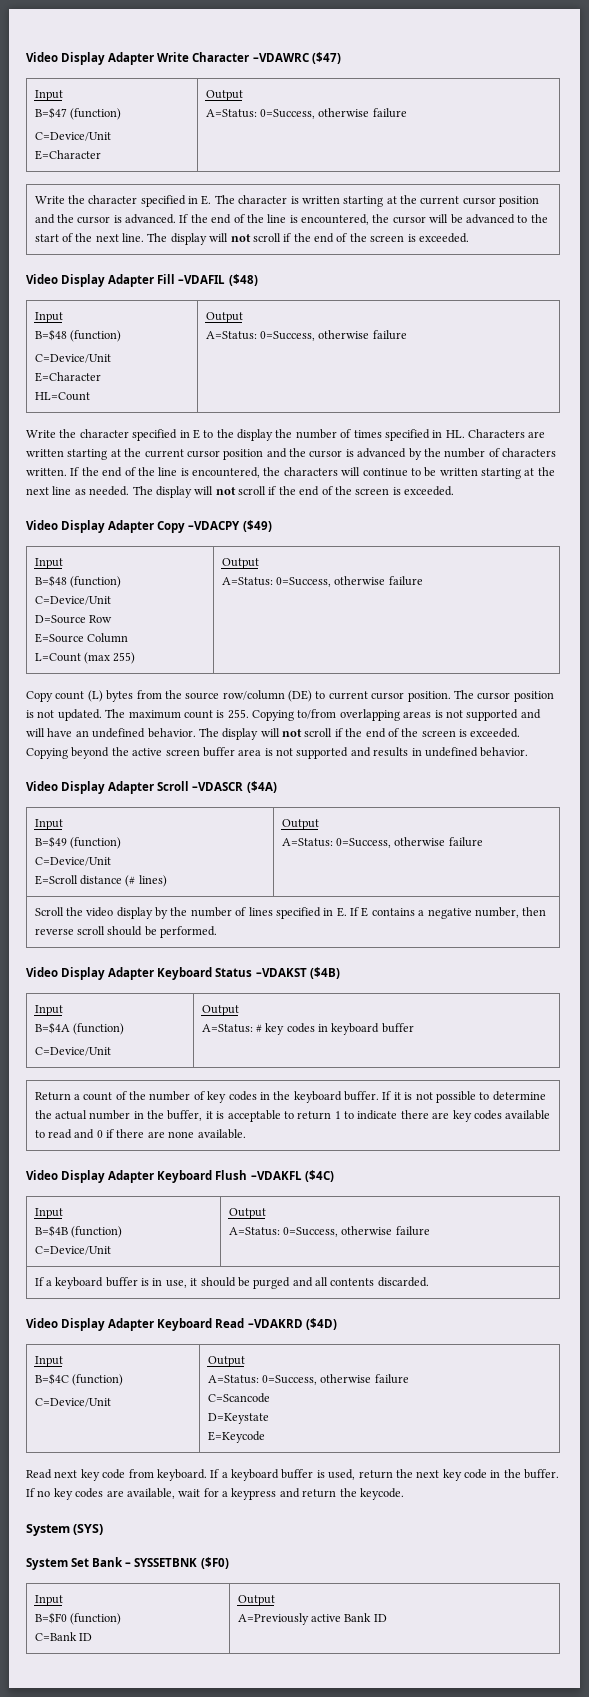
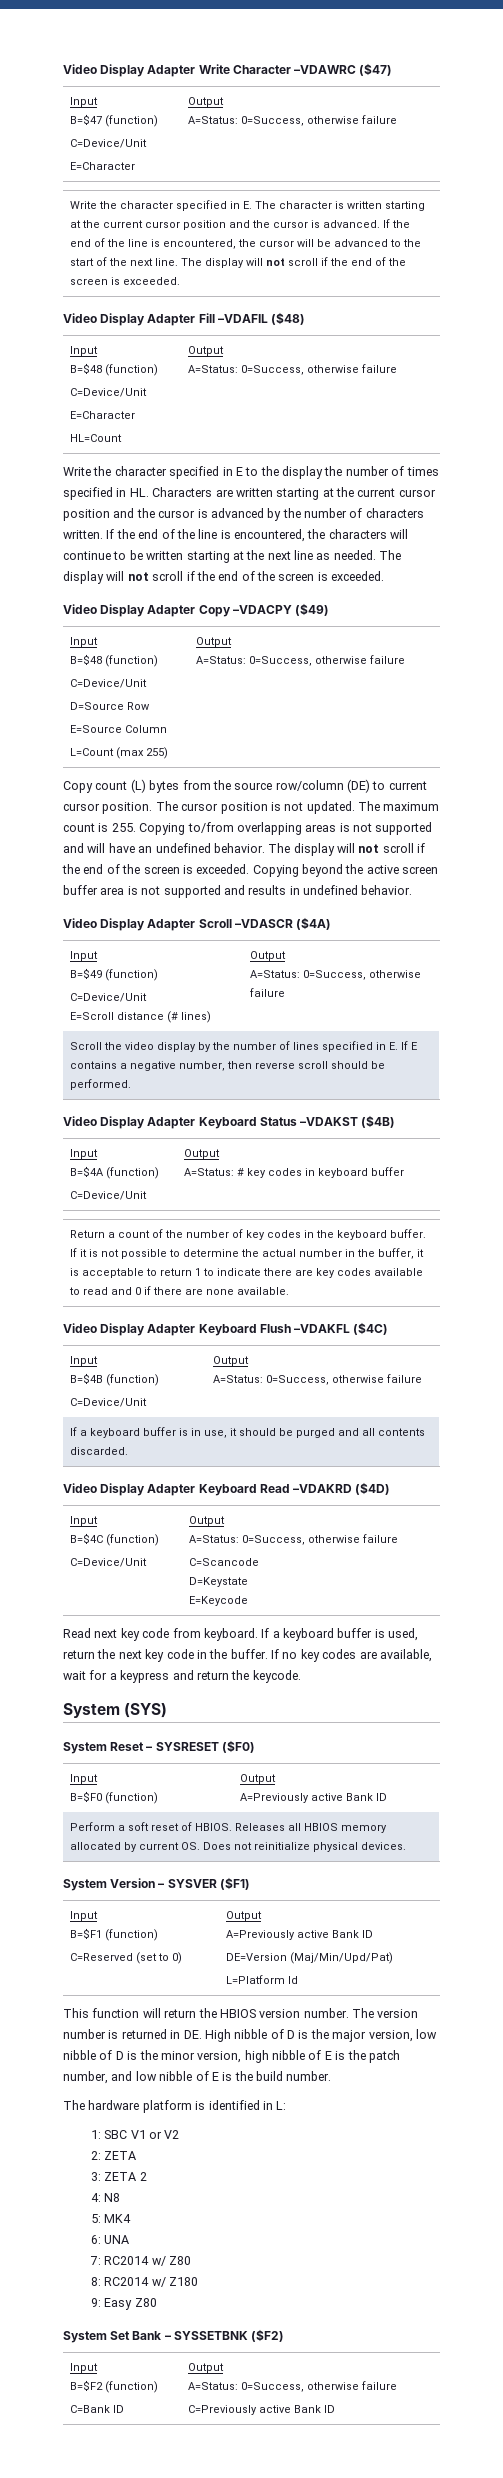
[71,1557,198,1567] Set Bank – SYSSETBNK -> [110,1742,219,1751] Reset – SYSRESET
[34,1632,92,1641] [237,1595,275,1606] [237,1613,309,1625] // C=Bank ID | Output // A=Previously -> [240,1774,277,1784] [240,1793,388,1803] [70,1822,388,1833] [70,1842,407,1852] [63,1877,250,1891] [70,1911,99,1921] [70,1928,159,1941] [70,1952,183,1964] [226,1911,263,1921] [226,1930,374,1940] [226,1952,394,1964] [226,1975,299,1984] [63,2008,419,2018] [63,2029,437,2042] [63,2050,400,2063] [63,2071,332,2084] [63,2100,287,2113] [90,2130,180,2139] [90,2151,137,2160] [90,2172,147,2181] [90,2193,121,2202] [90,2214,132,2223] [90,2235,130,2244] [89,2256,191,2266] [90,2277,198,2287] [90,2298,157,2310] [63,2329,285,2343] [70,2363,99,2373] [70,2380,159,2393] [70,2405,125,2413] [188,2363,225,2373] [188,2381,398,2392] [188,2405,258,2415] | Output // A=Previously active Bank ID // Perform a soft reset of HBIOS. Releases all HBIOS memory allocated by current OS. Does not reinitialize physical devices. // System Version – SYSVER ($F1) // Input // B=$F1 (function) // C=Reserved (set to 0) | Output // A=Previously active Bank ID // DE=Version (Maj/Min/Upd/Pat) // L=Platform Id // This function will return the HBIOS version number. The version number is returned in DE. High nibble of D is the major version, low nibble of D is the minor version, high nibble of E is the patch number, and low nibble of E is the build number. // The hardware platform is identified in L: // 1: SBC V1 or V2 // 2: ZETA // 3: ZETA 2 // 4: N8 // 5: MK4 // 6: UNA // 7: RC2014 w/ Z80 // 8: RC2014 w/ Z180 // 9: Easy Z80 // System Set Bank – SYSSETBNK ($F2) // Input // B=$F2 (function) // C=Bank ID | Output // A=Status: 0=Success, otherwise failure // C=Previously

